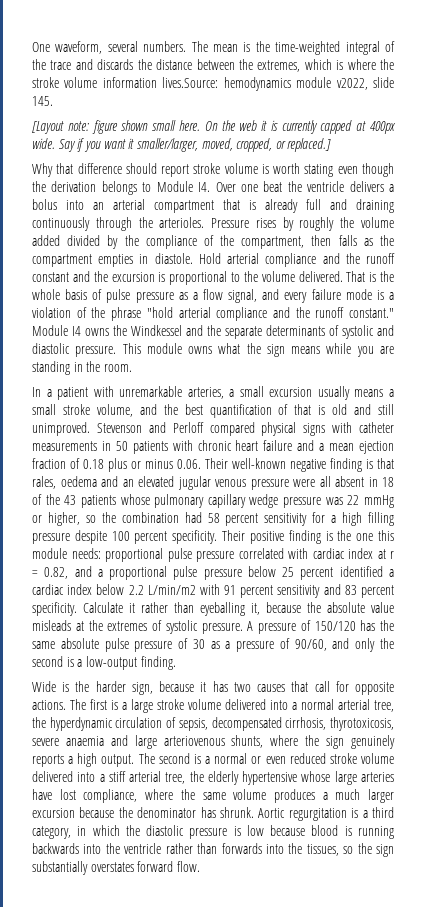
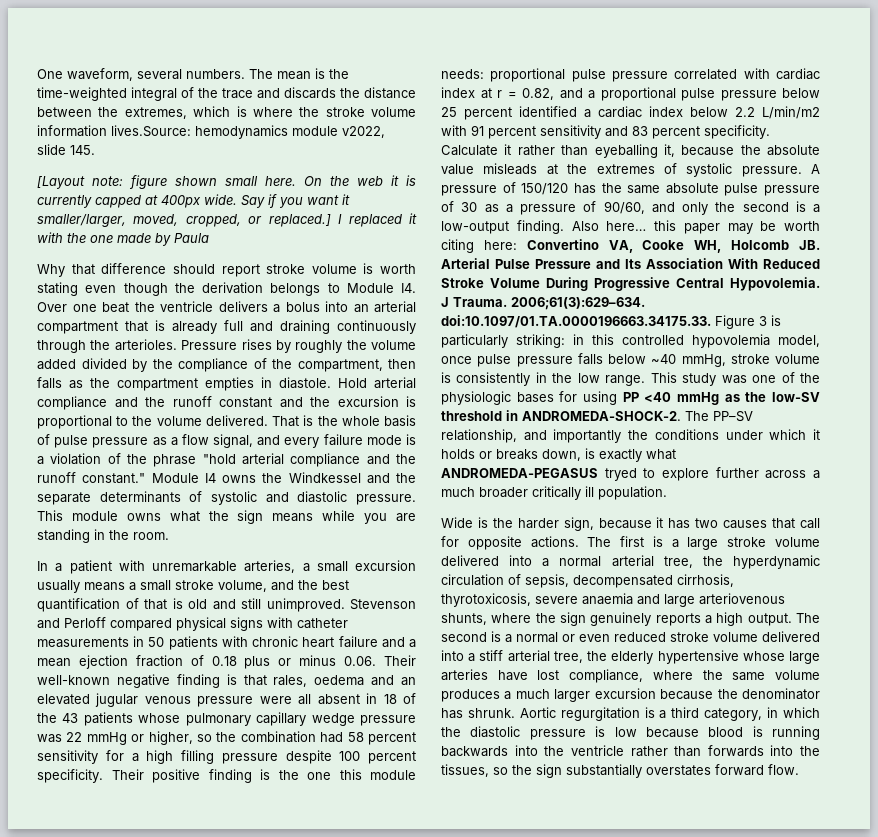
(332, 145) none -> [338,213,417,227] [37,232,209,246] I replaced it with the one made by Paula
(176, 663) none -> [571,220,820,234] [441,239,820,253] [441,258,820,269] [441,277,820,291] [441,297,645,310] [441,315,781,329] [441,334,820,348] [441,353,820,367] [441,372,820,386] [441,391,820,405] [441,410,753,422] [441,429,820,443] [441,448,676,462] [441,467,820,481] [441,486,667,500] Also here… this paper may be worth citing here: Convertino VA, Cooke WH, Holcomb JB. Arterial Pulse Pressure and Its Association With Reduced Stroke Volume During Progressive Central Hypovolemia. J Trauma. 2006;61(3):629–634. doi:10.1097/01.TA.0000196663.34175.33. Figure 3 is particularly striking: in this controlled hypovolemia model, once pulse pressure falls below ~40 mmHg, stroke volume is consistently in the low range. This study was one of the physiologic bases for using PP <40 mmHg as the low-SV threshold in ANDROMEDA-SHOCK-2. The PP–SV relationship, and importantly the conditions under which it holds or breaks down, is exactly what ANDROMEDA-PEGASUS tryed to explore further across a much broader critically ill population.

